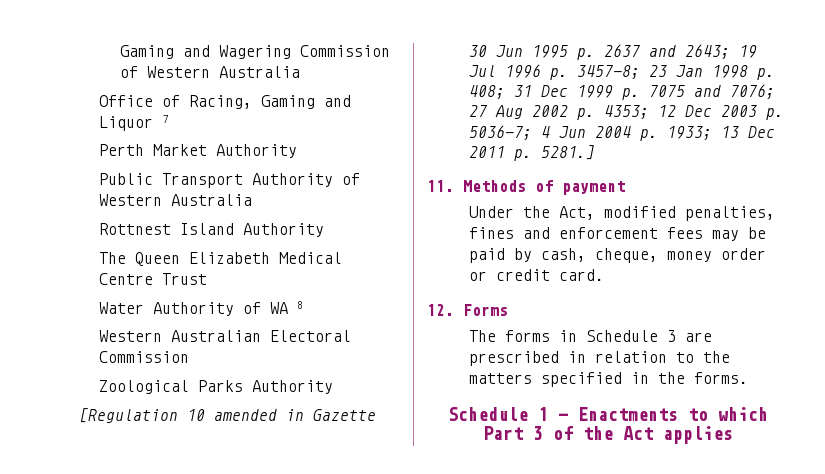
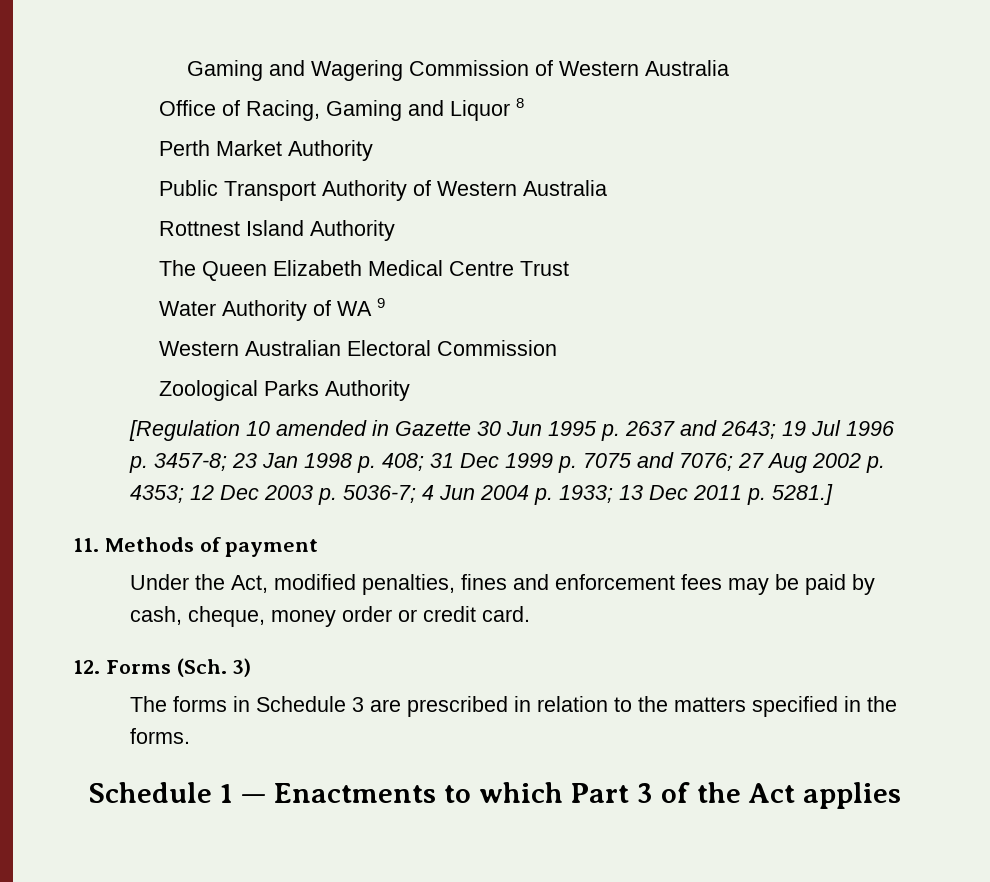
[162,115,169,123] 7 -> [515,98,524,108] 8
[297,301,304,309] 8 -> [376,298,385,308] 9
(508, 310) none -> [176,658,252,677] (Sch. 3)

